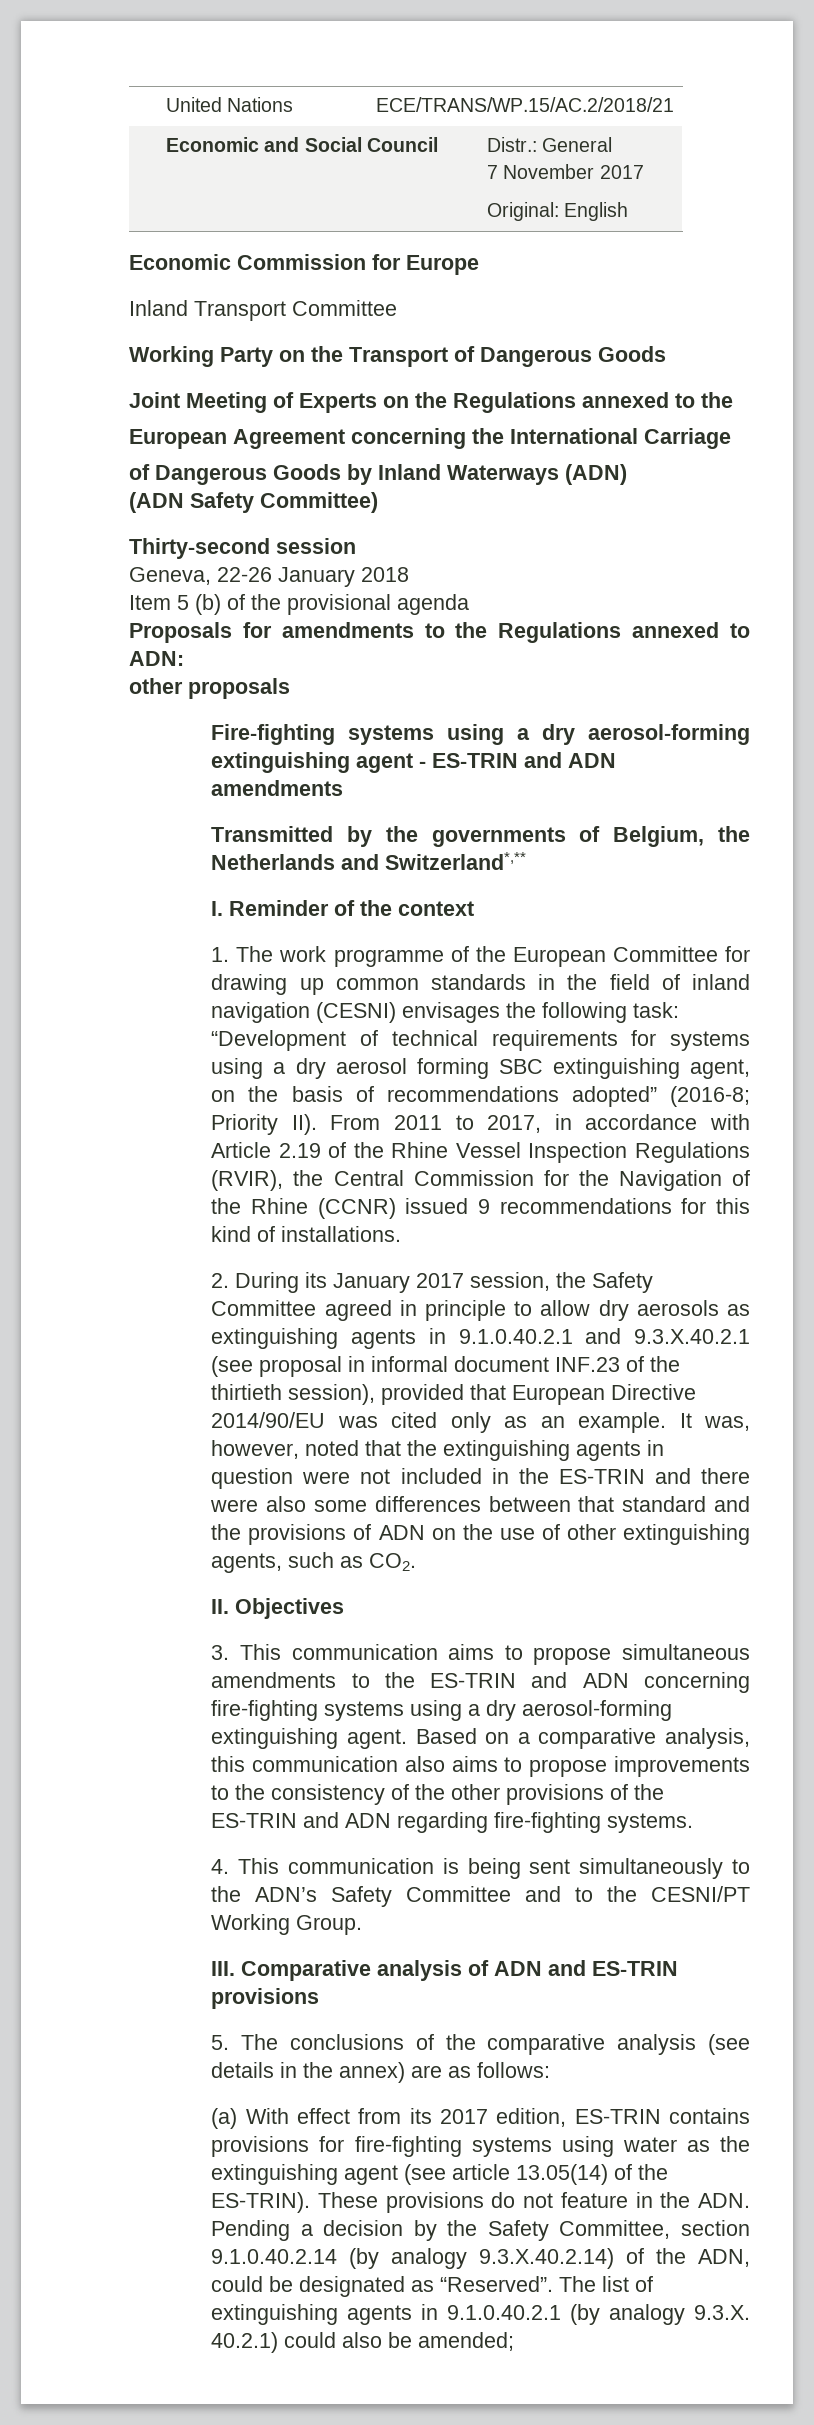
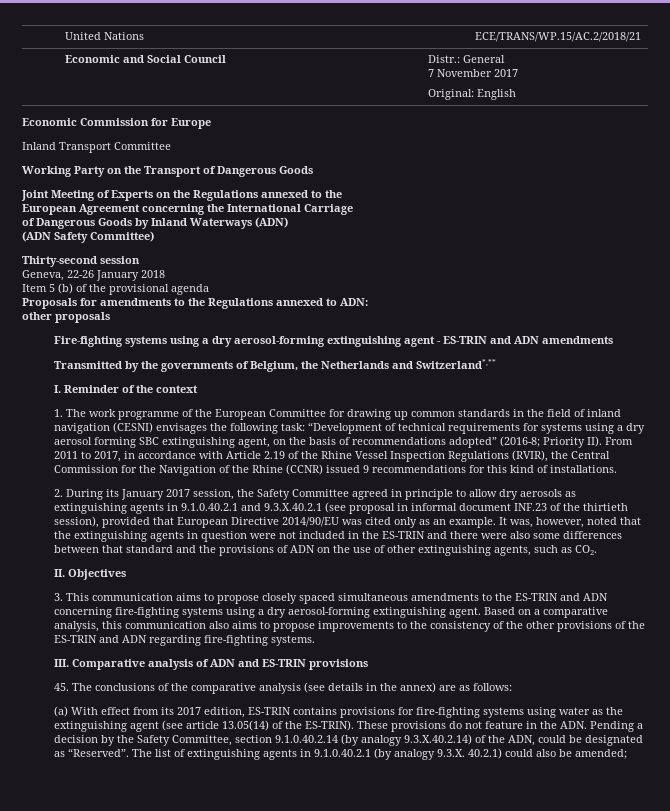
(612, 1656) none -> [261,593,335,604] closely spaced
[211,1858,750,1879] [211,1886,751,1907] [211,1914,363,1935] // 4. This communication is being sent simultaneously to the ADN’s Safety Committee and to the CESNI/PT Working Group. -> (315, 640) none
[211,2035,230,2050] 5. -> [53,683,69,691] 45.

